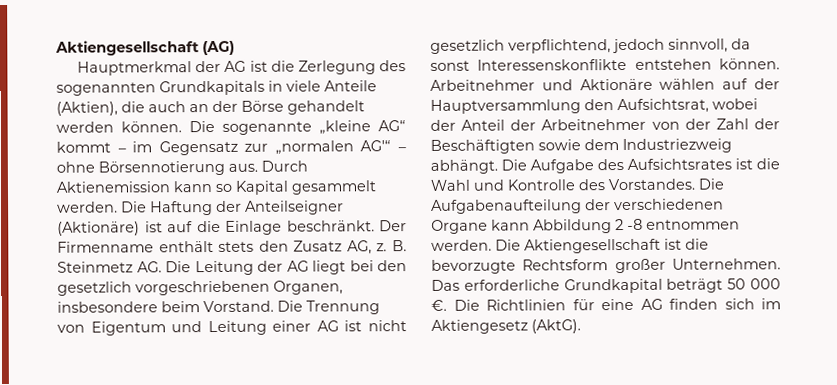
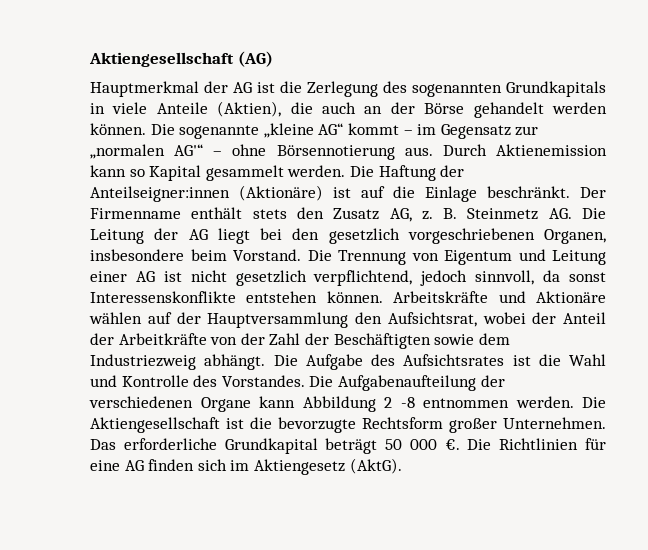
[245,200,344,215] Anteilseigner -> [90,186,230,202] Anteilseigner:innen
[430,79,535,91] Arbeitnehmer -> [393,291,489,303] Arbeitskräfte
[541,118,647,131] Arbeitnehmer -> [118,333,207,345] Arbeitkräfte

